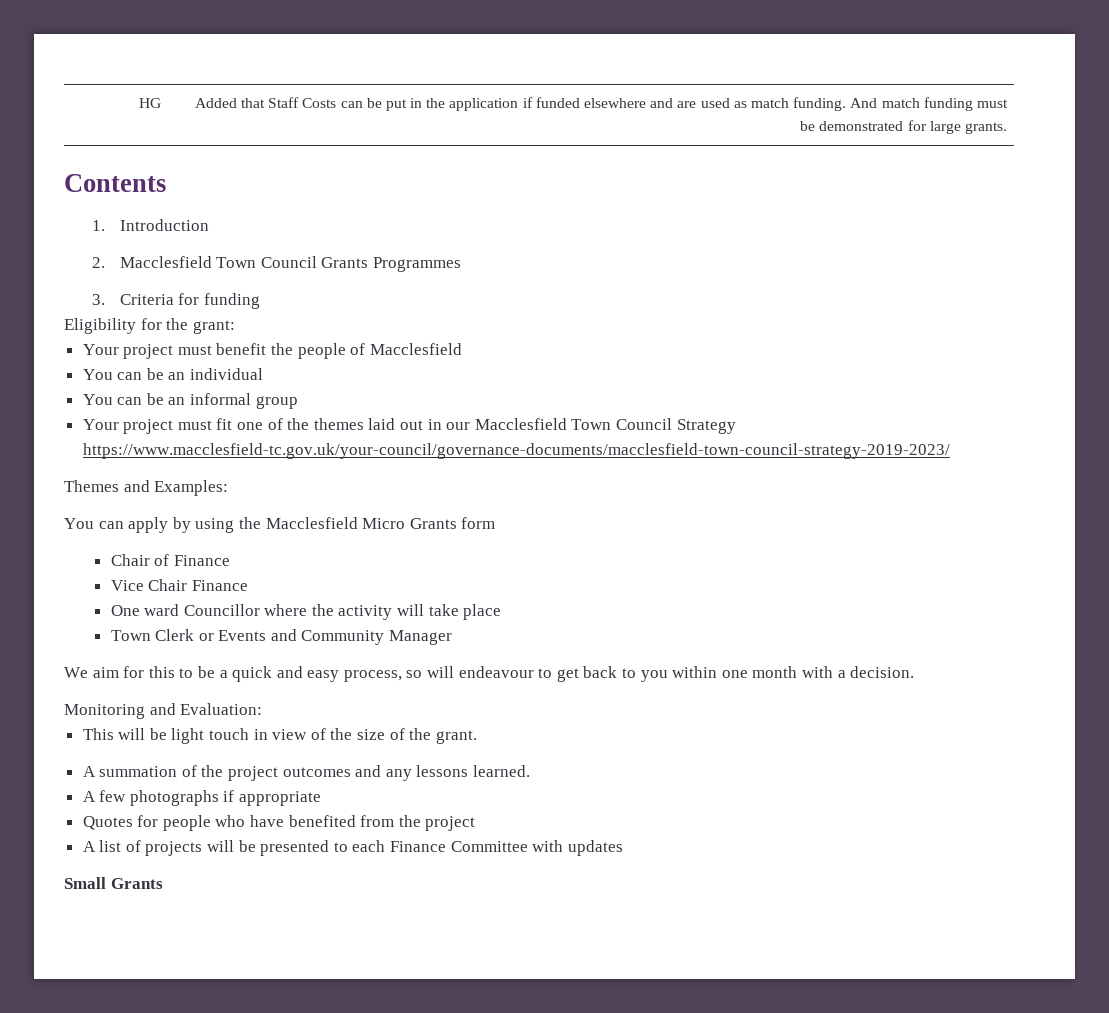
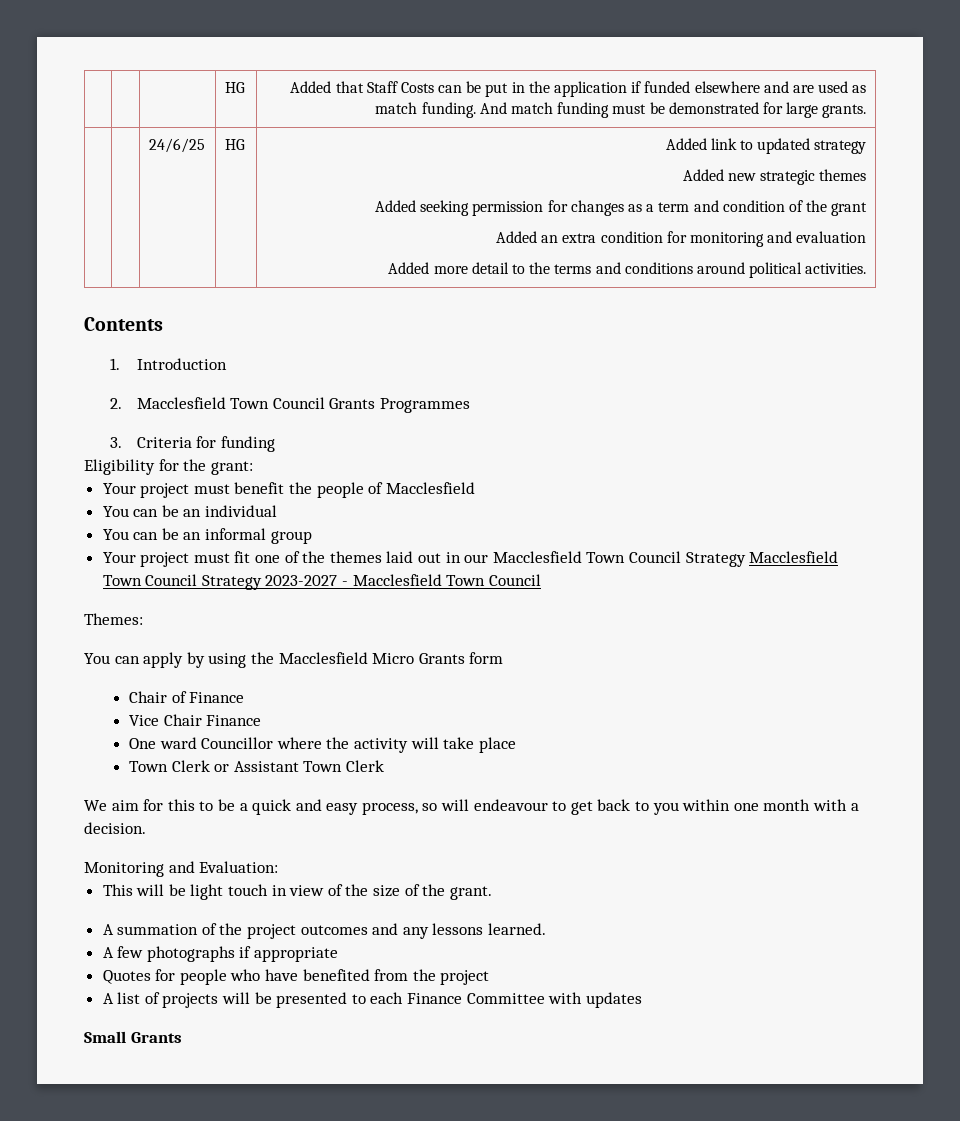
(1007, 128) none -> [148,138,205,153] [224,139,245,150] [665,138,867,154] [682,169,867,185] [375,200,868,216] [496,231,867,247] [388,262,867,278] // | | 24/6/25 | HG | Added link to updated strategy // Added new strategic themes // Added seeking permission for changes as a term and condition of the grant // Added an extra condition for monitoring and evaluation // Added more detail to the terms and conditions around political activities.
[82,443,950,459] [64,480,229,496] https://www.macclesfield-tc.gov.uk/your-council/governance-documents/macclesfield-town-council-strategy-2019-2023/ // Themes and Examples: -> [749,551,839,563] [102,574,541,590] [84,613,143,625] Macclesfield Town Council Strategy 2023-2027 - Macclesfield Town Council // Themes:
[218,629,453,645] Events and Community Manager -> [233,760,384,772] Assistant Town Clerk

